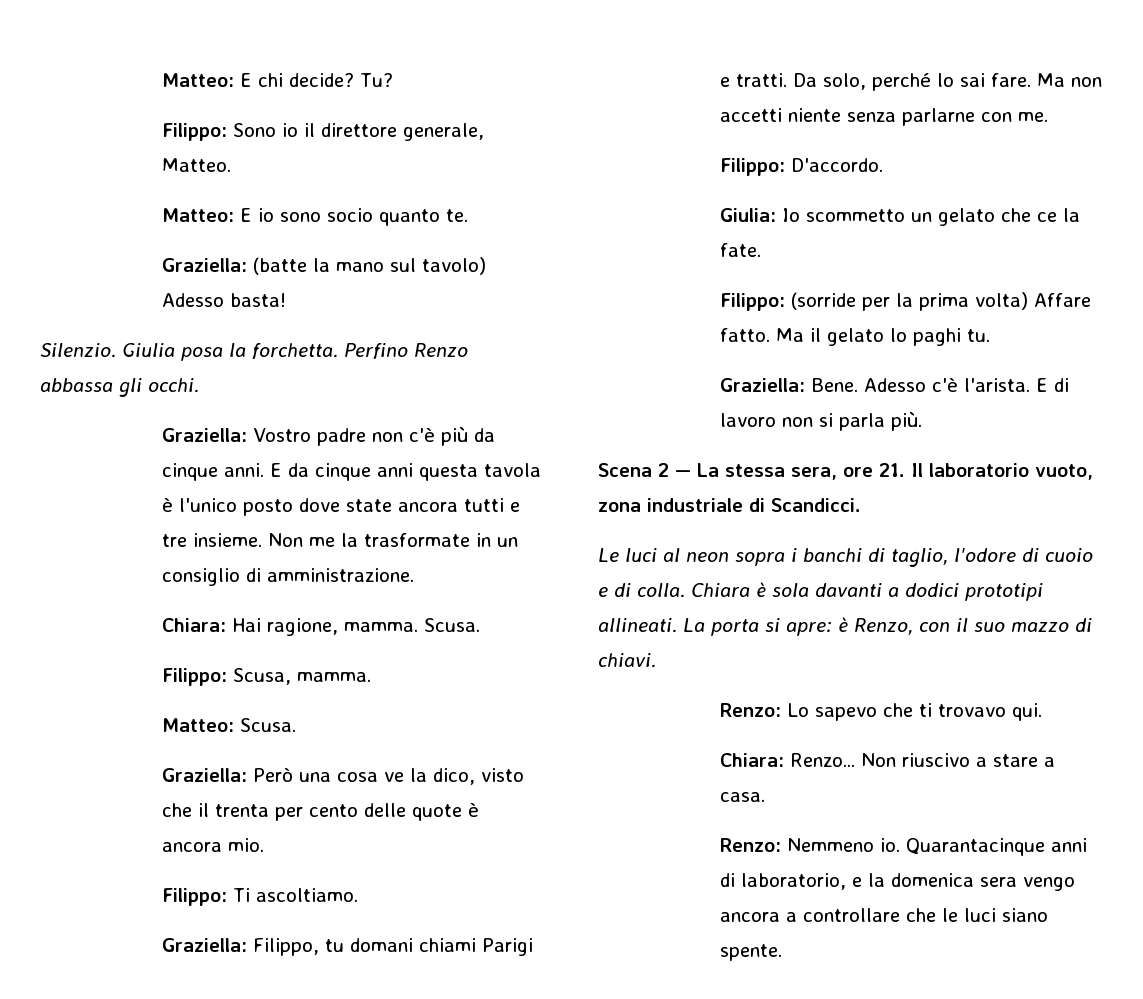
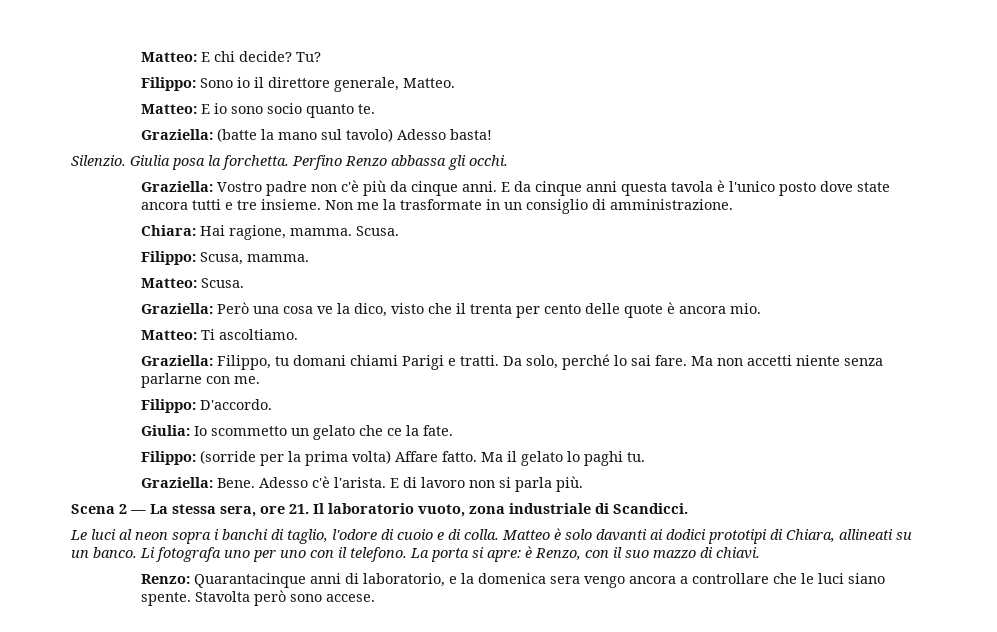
[162,888,228,906] Filippo: -> [140,330,197,340] Matteo:
[691,582,1043,601] [598,618,677,633] Chiara è sola davanti a dodici prototipi allineati. -> [502,528,912,544] [71,547,407,562] Matteo è solo davanti ai dodici prototipi di Chiara, allineati su un banco. Li fotografa uno per uno con il telefono.
[787,703,1043,721] [720,753,1056,767] [720,792,766,802] [720,838,901,852] Lo sapevo che ti trovavo qui. // Chiara: Renzo... Non riuscivo a stare a casa. // Renzo: Nemmeno io. -> (190, 579) none
(783, 952) none -> [194,590,375,606] Stavolta però sono accese.

